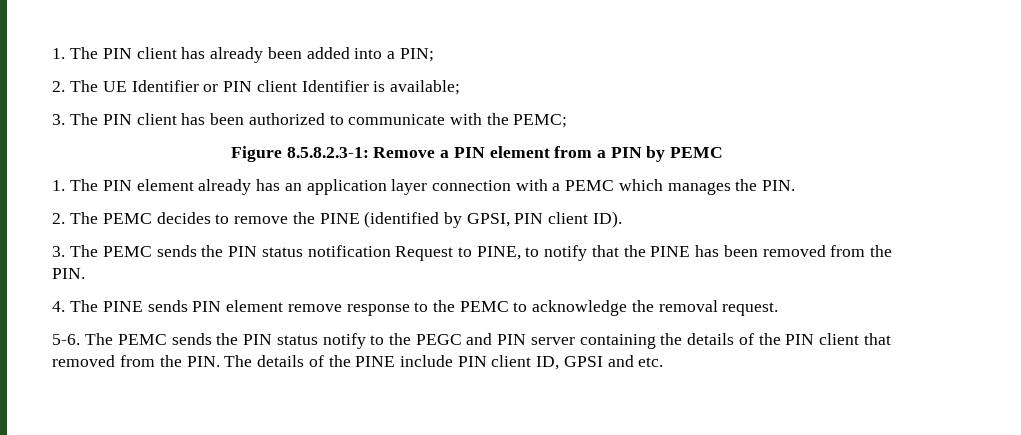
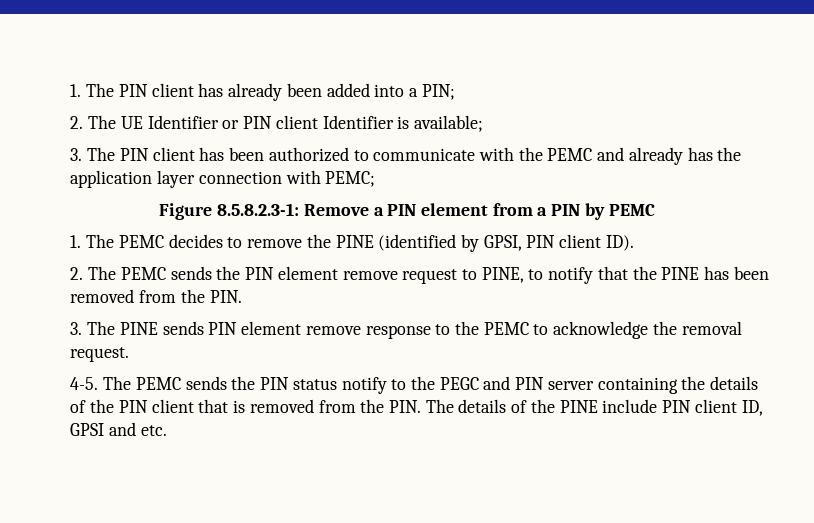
(509, 119) none -> [547,147,742,165] [70,170,321,188] PEMC and already has the application layer connection with
[102,179,796,195] [52,212,99,224] PIN element already has an application layer connection with a PEMC which manages the PIN. // 2. The -> (115, 241) none
[52,245,454,261] 3. The PEMC sends the PIN status notification Request -> [70,266,458,284] 2. The PEMC sends the PIN element remove request
[52,301,66,312] 4. -> [70,322,83,335] 3.
[52,334,81,345] 5-6. -> [70,377,99,390] 4-5.
(891, 339) none -> [233,400,246,413] is

